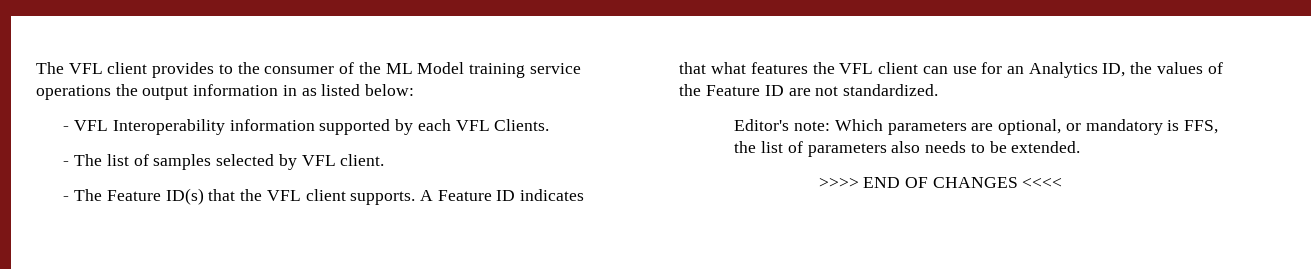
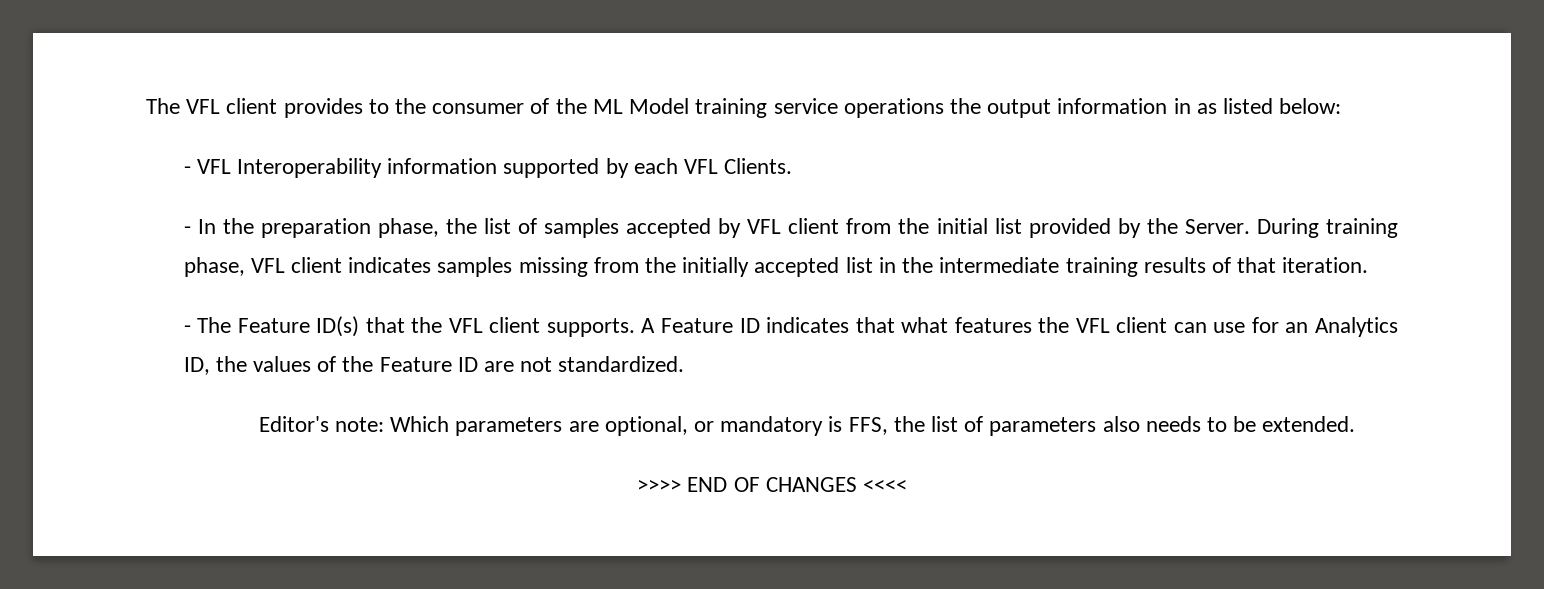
[74,154,103,166] The -> [197,218,477,238] In the preparation phase, the
[216,154,275,166] selected -> [626,218,712,238] accepted
[340,154,385,166] client. -> [788,218,1398,238] [183,257,1369,277] client from the initial list provided by the Server. During training phase, VFL client indicates samples missing from the initially accepted list in the intermediate training results of that iteration.

